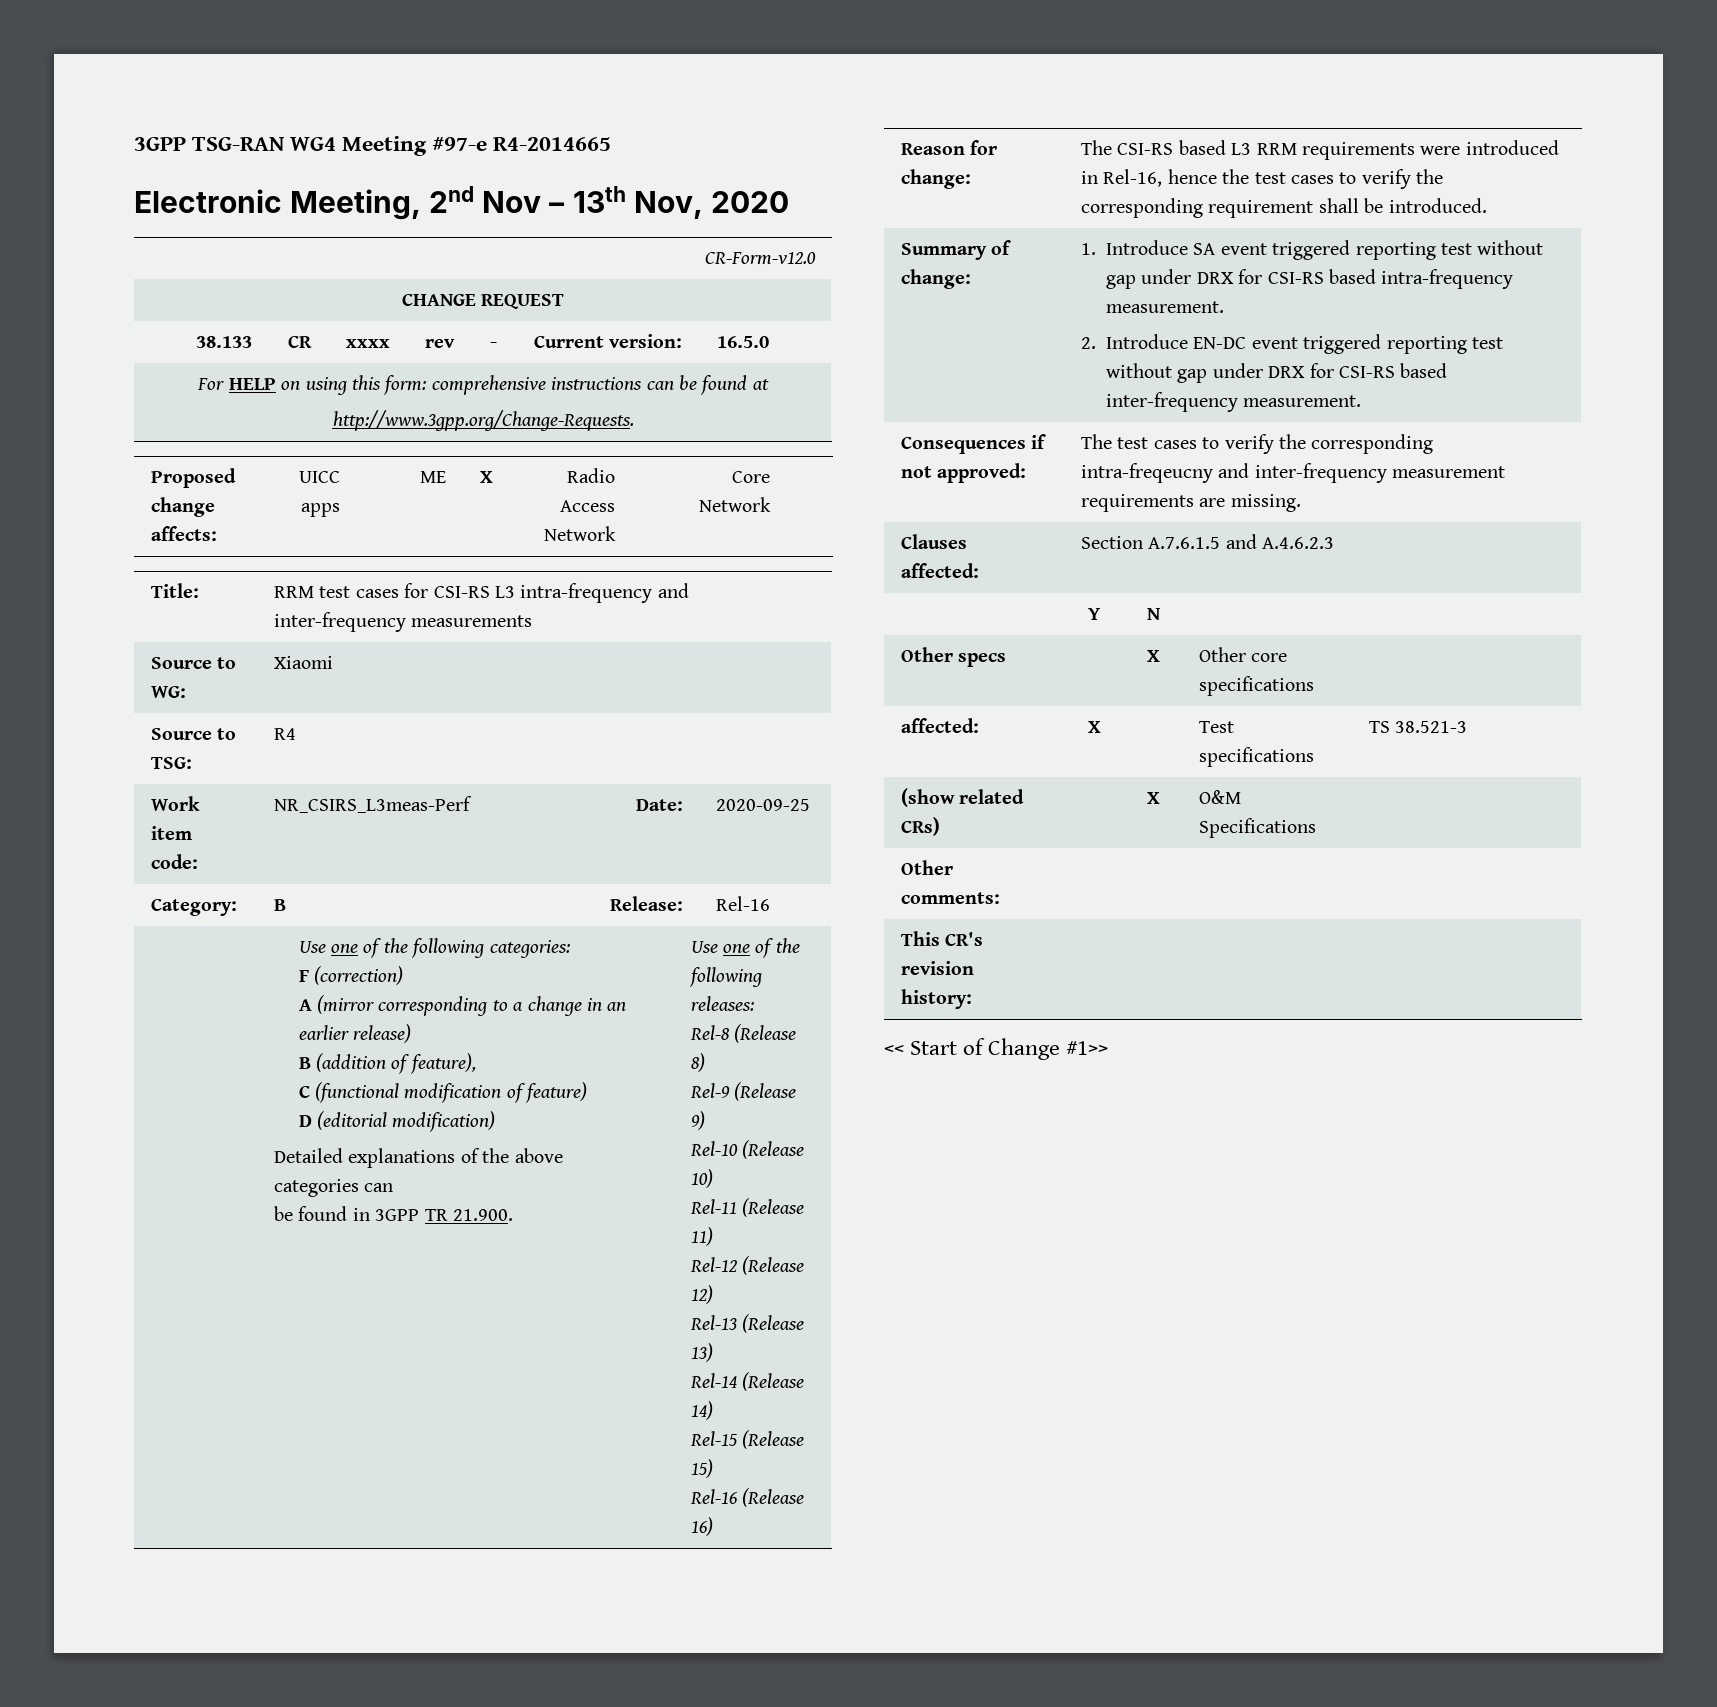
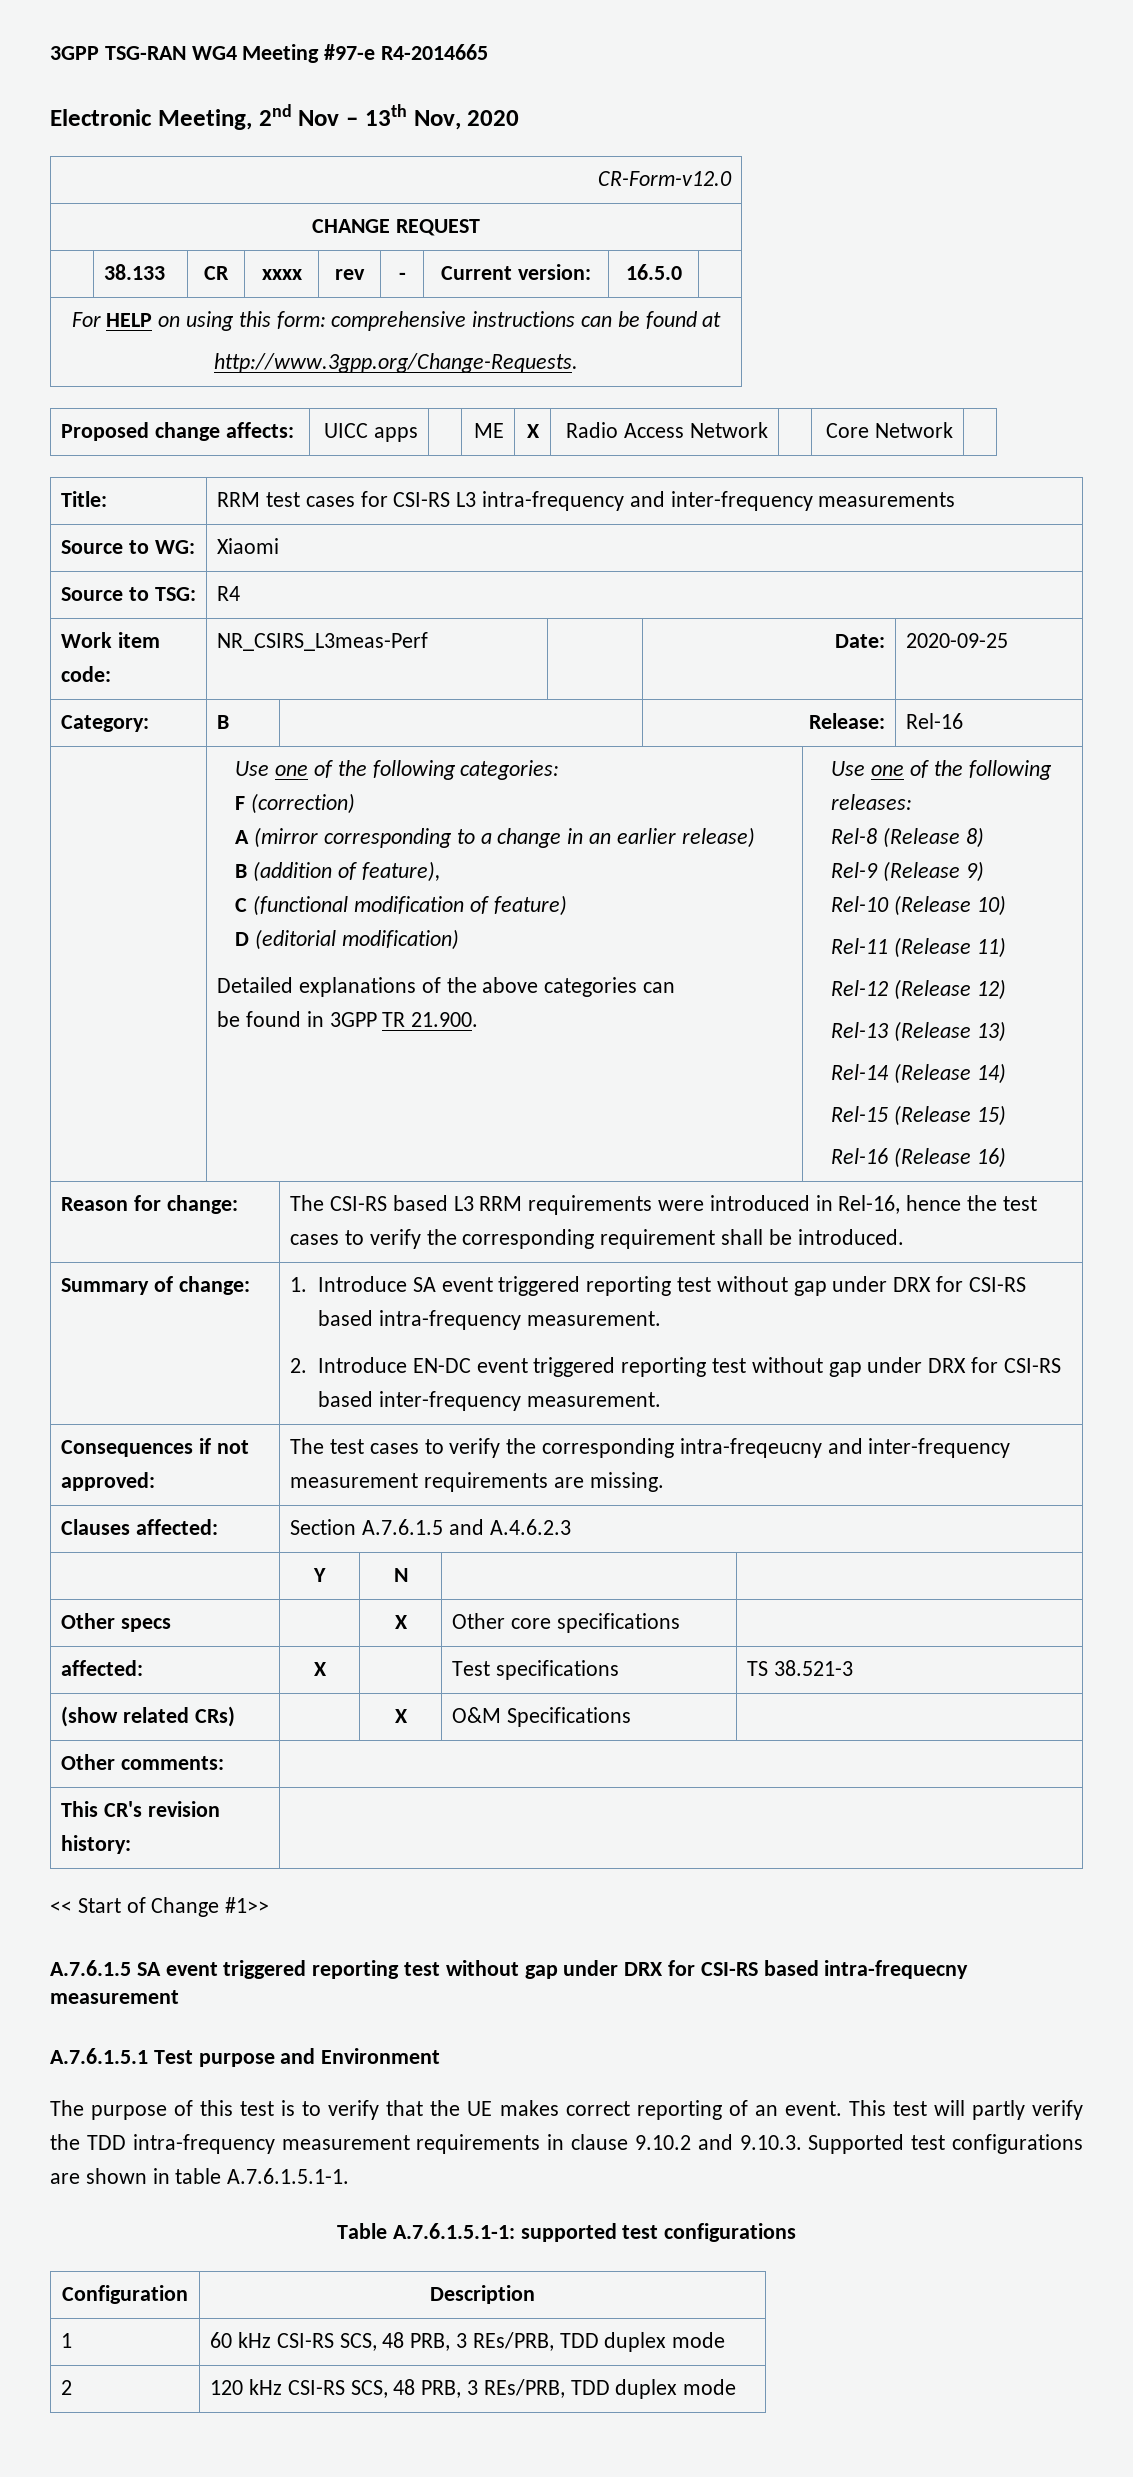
(1109, 1048) none -> [50,1960,969,1979] [50,1990,179,2004] [50,2048,441,2067] [50,2100,1083,2120] [50,2134,1084,2154] [50,2168,350,2184] [336,2223,797,2242] [62,2285,188,2304] [430,2285,535,2304] [61,2333,73,2348] [210,2332,726,2352] [61,2380,73,2395] [210,2379,737,2399] // A.7.6.1.5 SA event triggered reporting test without gap under DRX for CSI-RS based intra-frequecny measurement // A.7.6.1.5.1 Test purpose and Environment // The purpose of this test is to verify that the UE makes correct reporting of an event. This test will partly verify the TDD intra-frequency measurement requirements in clause 9.10.2 and 9.10.3. Supported test configurations are shown in table A.7.6.1.5.1-1. // Table A.7.6.1.5.1-1: supported test configurations // Configuration | Description // 1 | 60 kHz CSI-RS SCS, 48 PRB, 3 REs/PRB, TDD duplex mode // 2 | 120 kHz CSI-RS SCS, 48 PRB, 3 REs/PRB, TDD duplex mode

